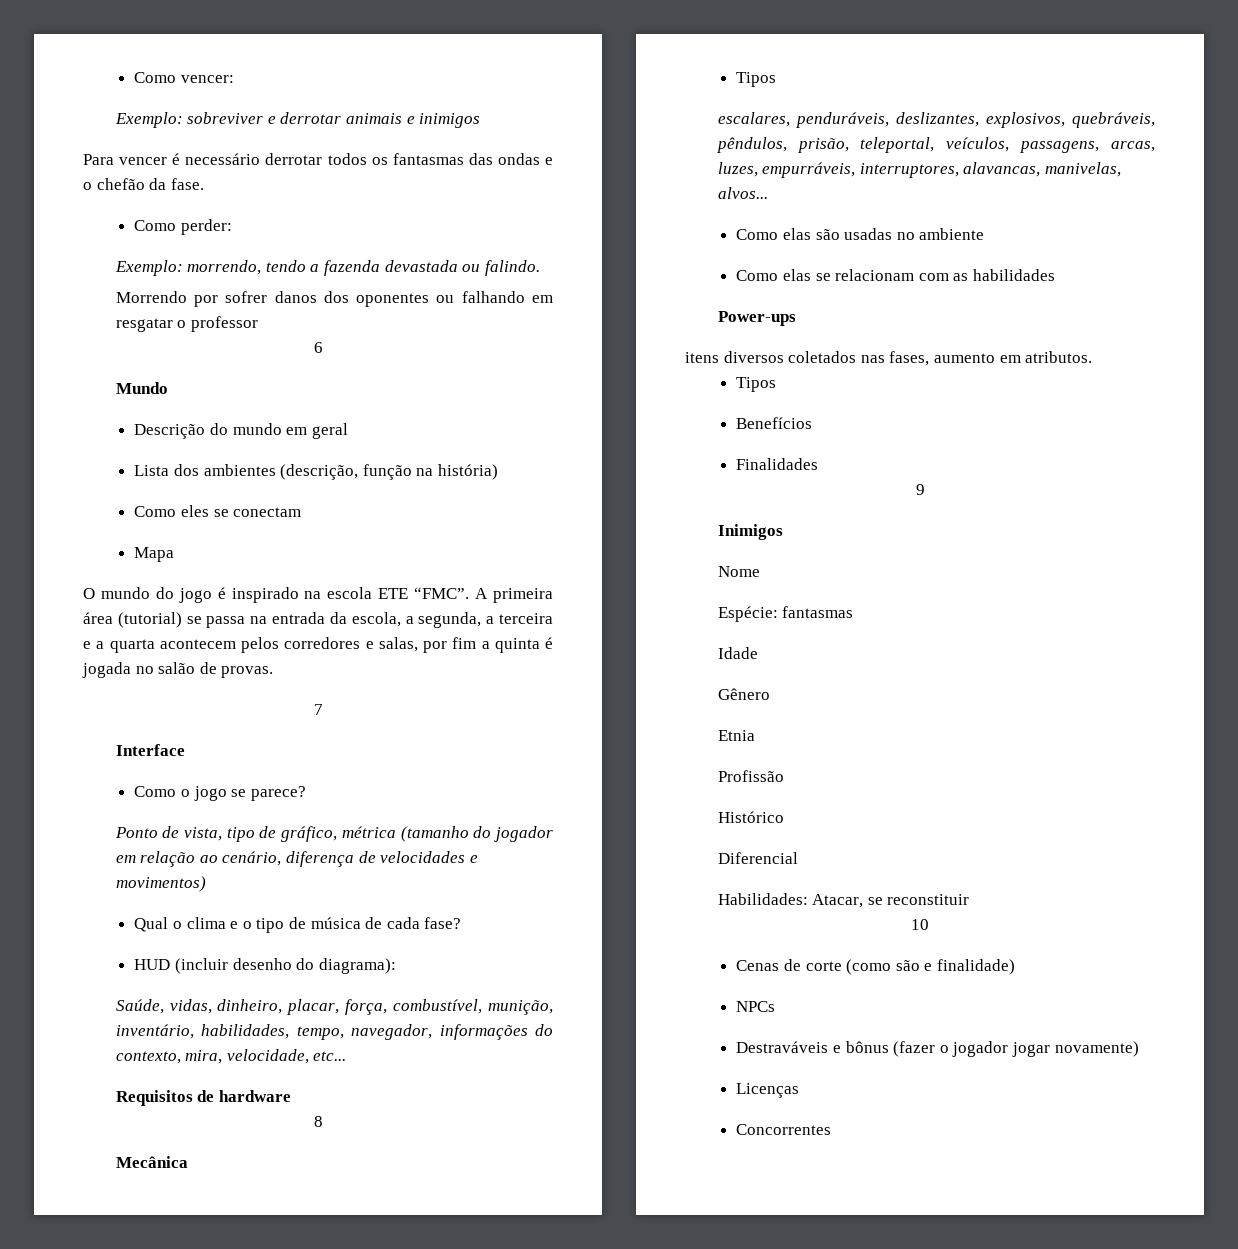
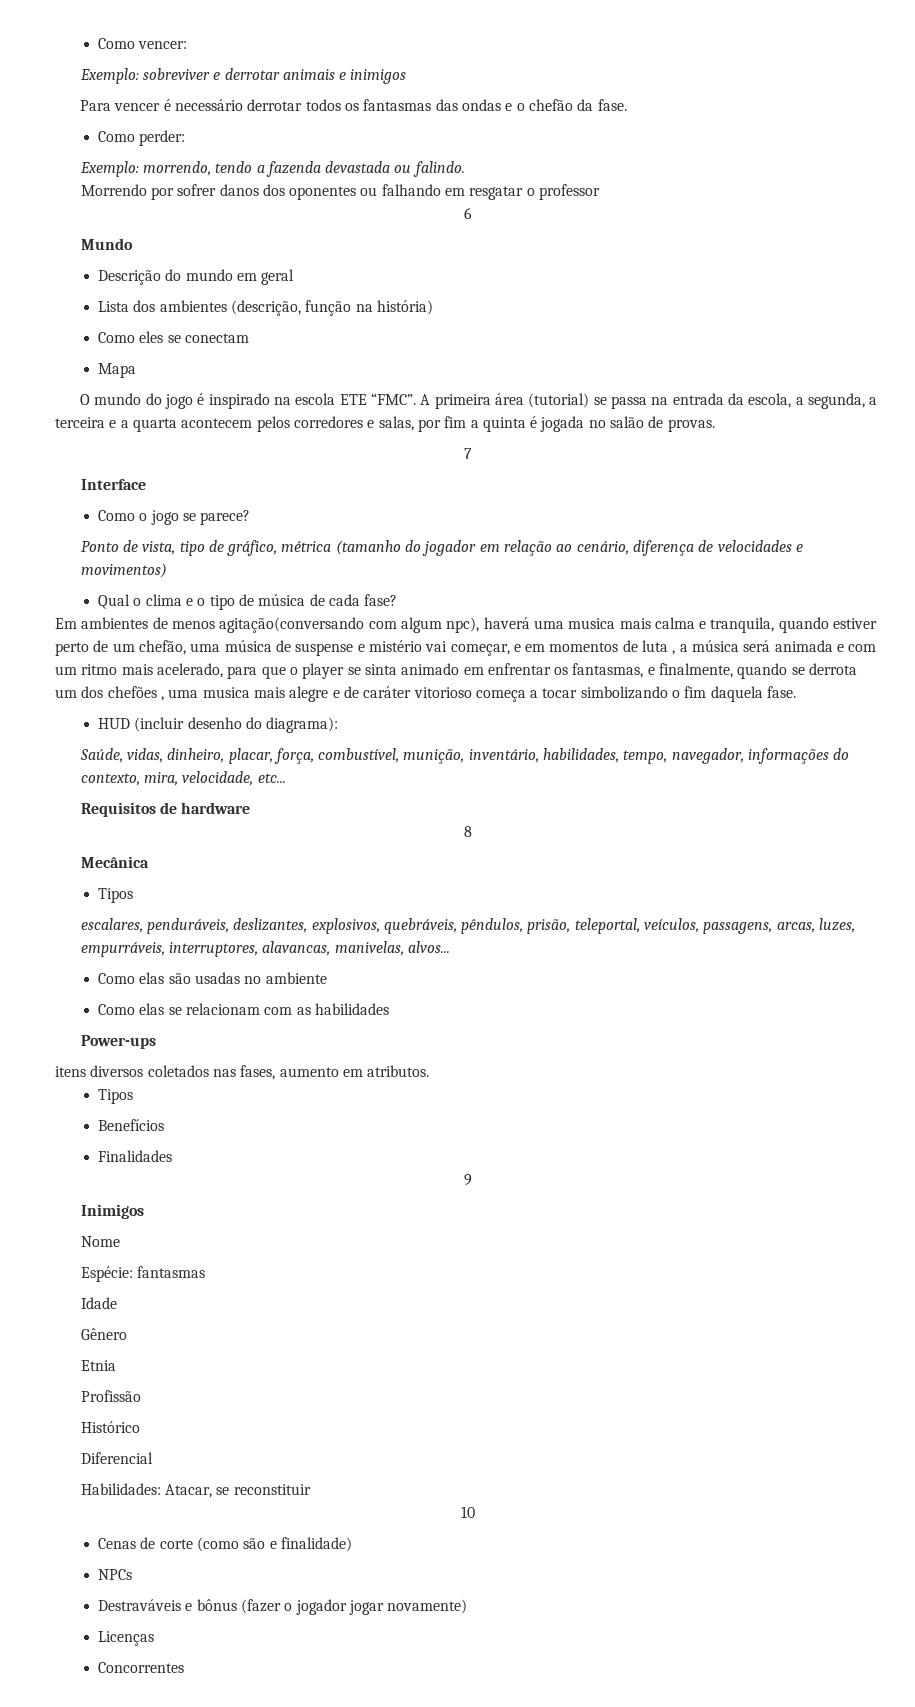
(462, 923) none -> [55,617,878,633] [55,640,877,656] [55,663,858,679] [55,686,797,702] // Em ambientes de menos agitação(conversando com algum npc), haverá uma musica mais calma e tranquila, quando estiver perto de um chefão, uma música de suspense e mistério vai começar, e em momentos de luta , a música será animada e com um ritmo mais acelerado, para que o player se sinta animado em enfrentar os fantasmas, e finalmente, quando se derrota um dos chefões , uma musica mais alegre e de caráter vitorioso começa a tocar simbolizando o fim daquela fase.

